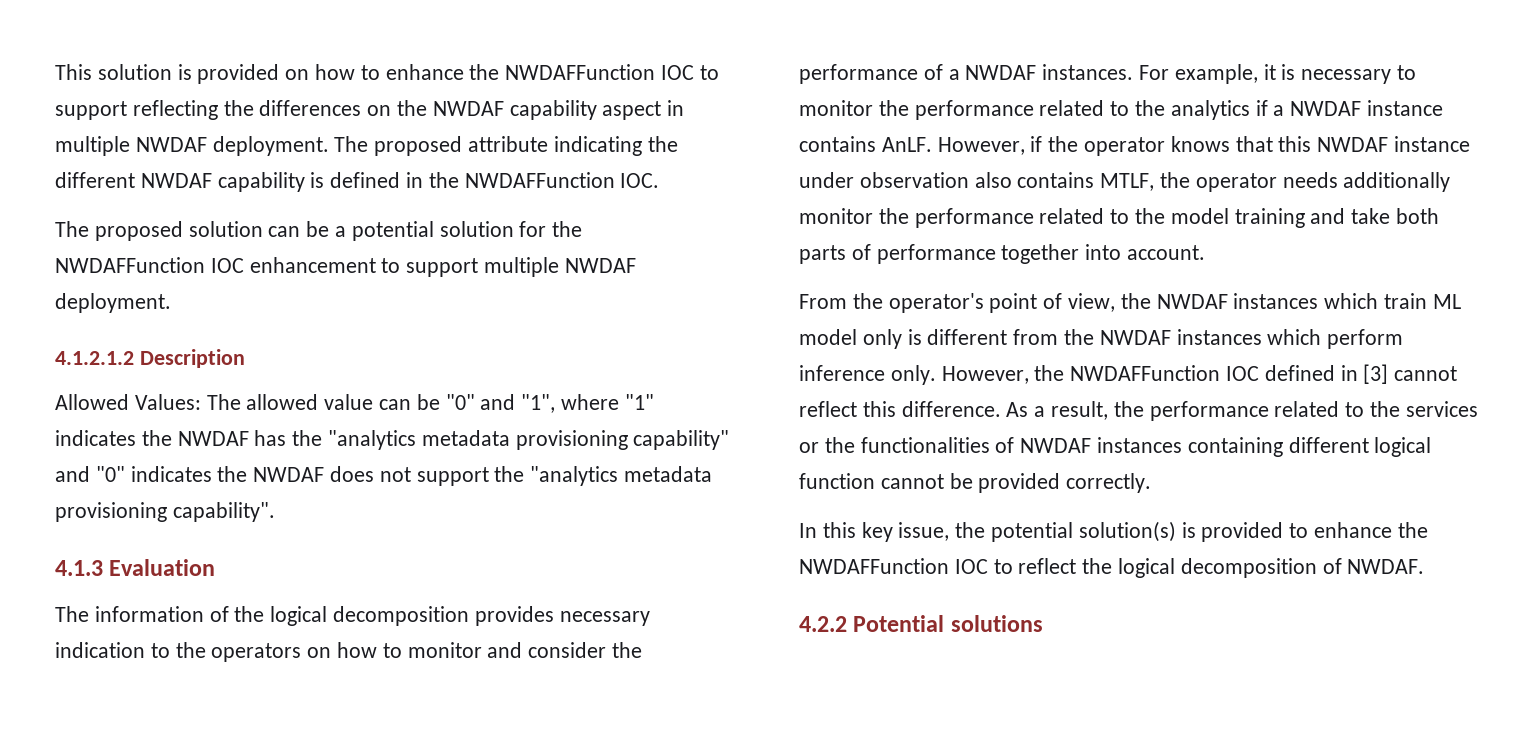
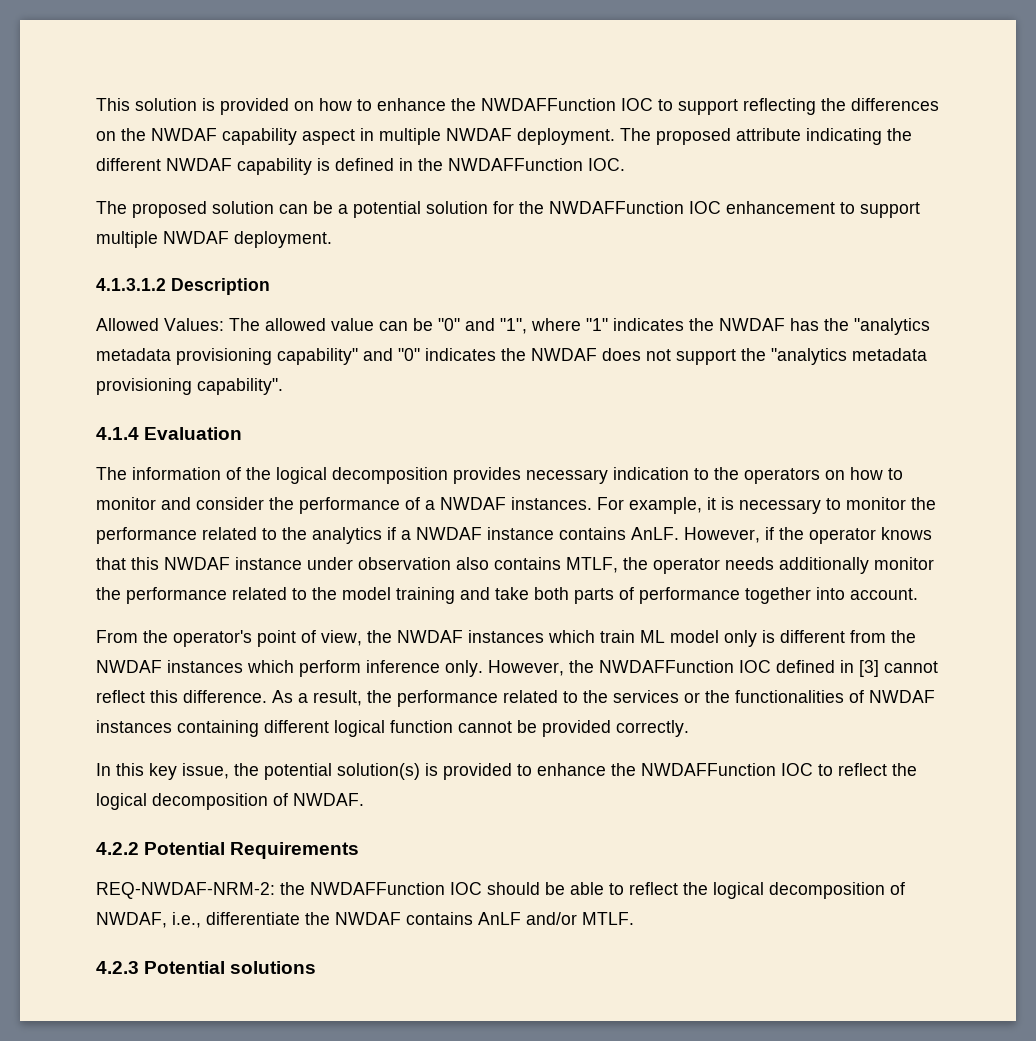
[55,351,134,365] 4.1.2.1.2 -> [96,278,166,291] 4.1.3.1.2
[55,560,103,576] 4.1.3 -> [96,427,139,440] 4.1.4
(945, 623) none -> [230,842,360,859] [96,882,905,899] [96,912,634,928] [96,961,226,974] Requirements // REQ-NWDAF-NRM-2: the NWDAFFunction IOC should be able to reflect the logical decomposition of NWDAF, i.e., differentiate the NWDAF contains AnLF and/or MTLF. // 4.2.3 Potential

